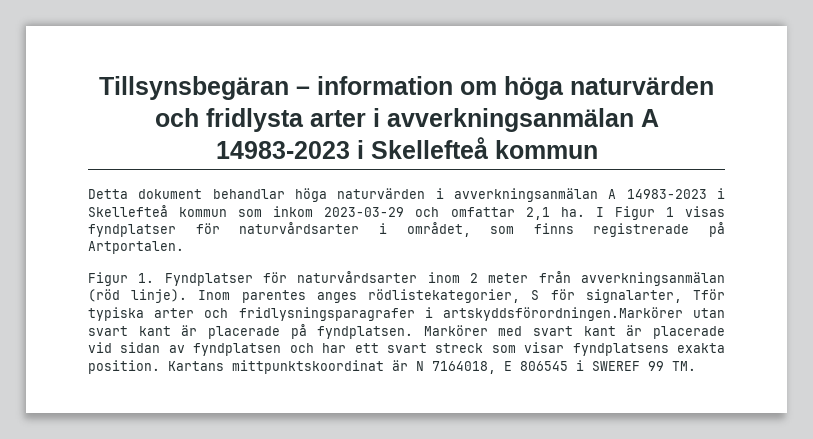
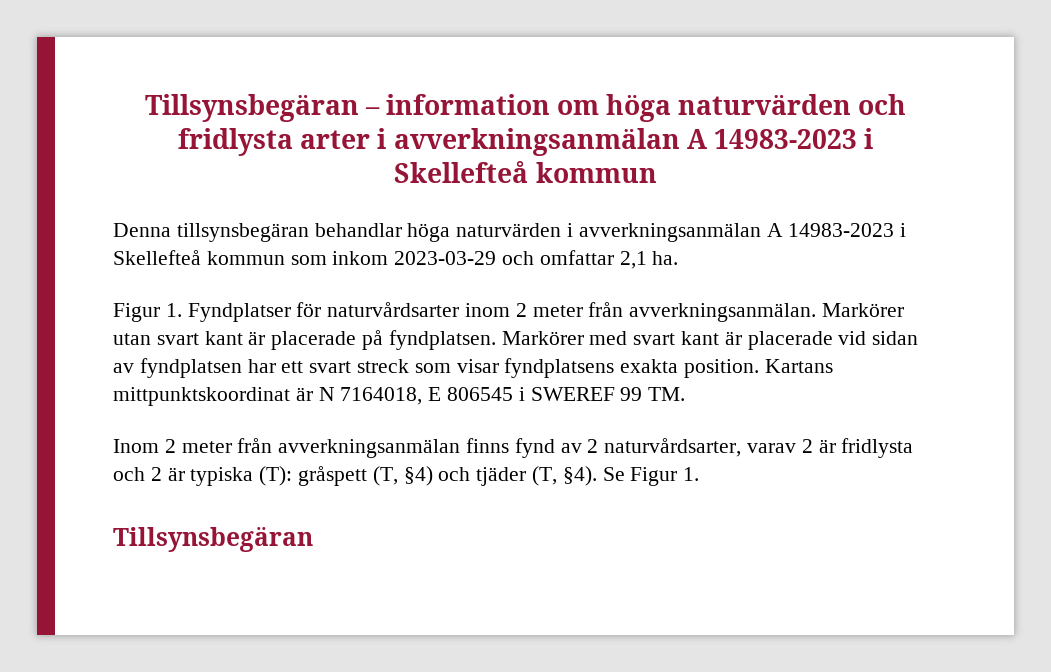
[88,189,203,199] Detta dokument -> [113,223,309,242] Denna tillsynsbegäran
[595,206,726,220] [88,222,725,237] [88,241,184,254] I Figur 1 visas fyndplatser för naturvårdsarter i området, som finns registrerade på Artportalen. -> (679, 258) none
[581,272,725,286] [88,289,725,303] [88,307,683,321] avverkningsanmälan (röd linje). Inom parentes anges rödlistekategorier, S för signalarter, Tför typiska arter och fridlysningsparagrafer i artskyddsförordningen.Markörer -> [629,303,905,322] avverkningsanmälan. Markörer
[289,343,314,353] och -> (242, 368) none
(696, 366) none -> [113,438,914,458] [113,466,700,486] [113,527,313,552] // Inom 2 meter från avverkningsanmälan finns fynd av 2 naturvårdsarter, varav 2 är fridlysta och 2 är typiska (T): gråspett (T, §4) och tjäder (T, §4). Se Figur 1. // Tillsynsbegäran

